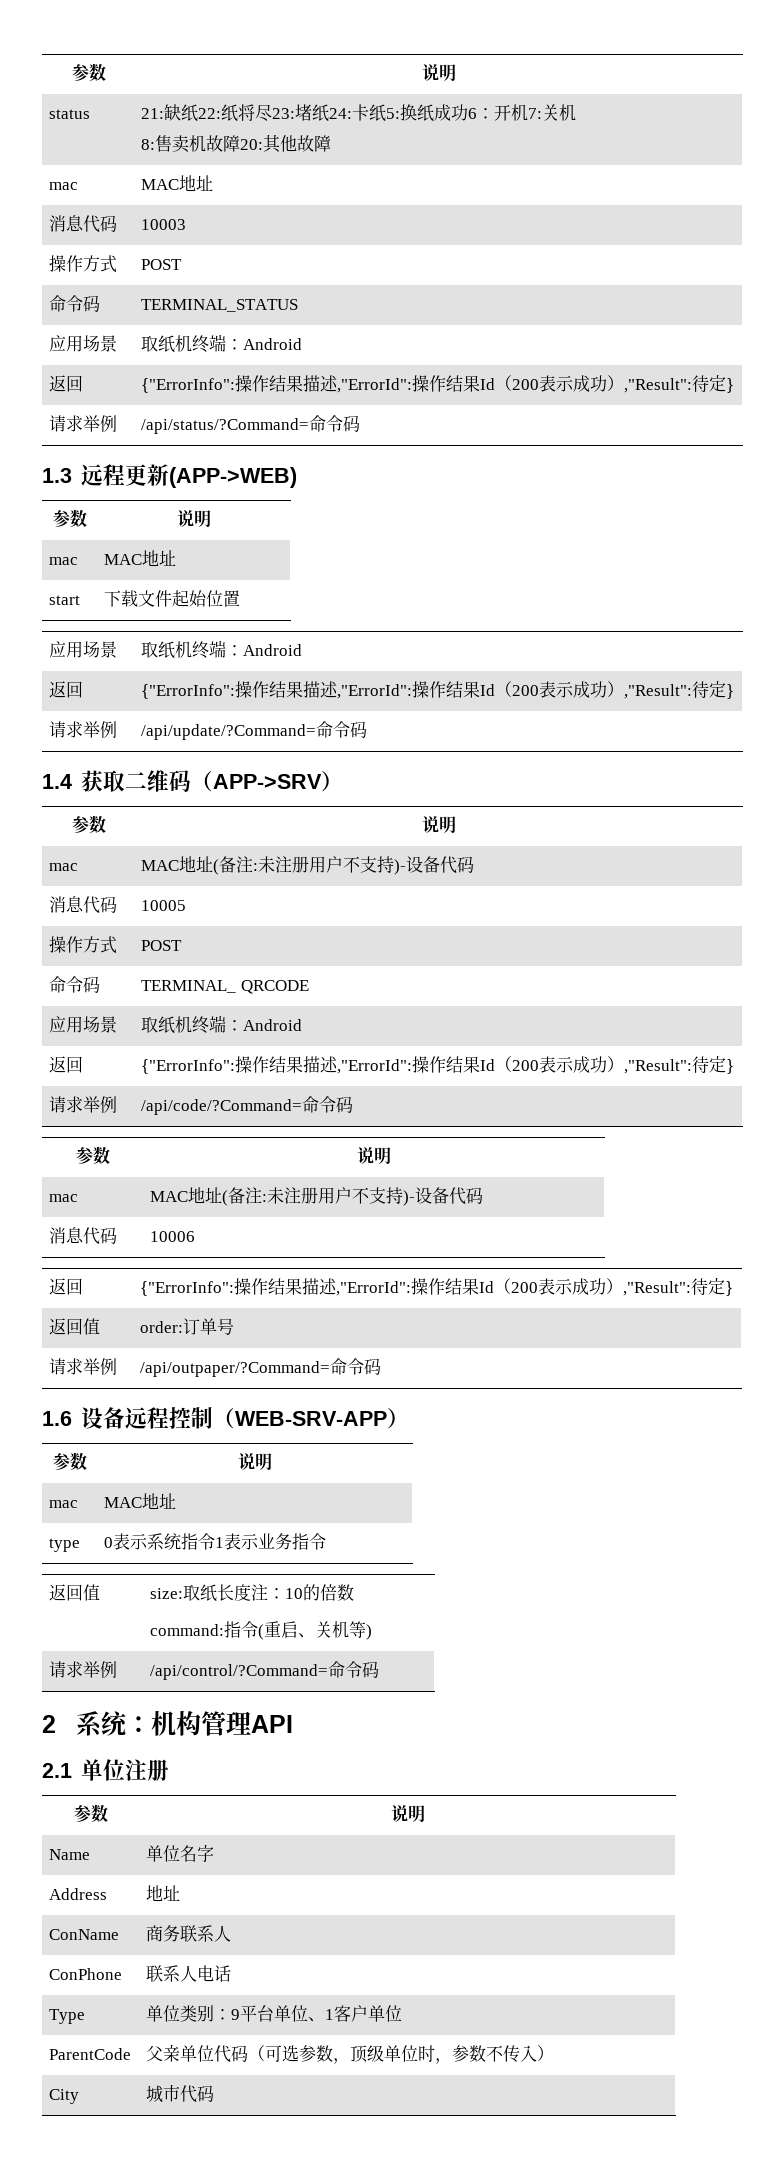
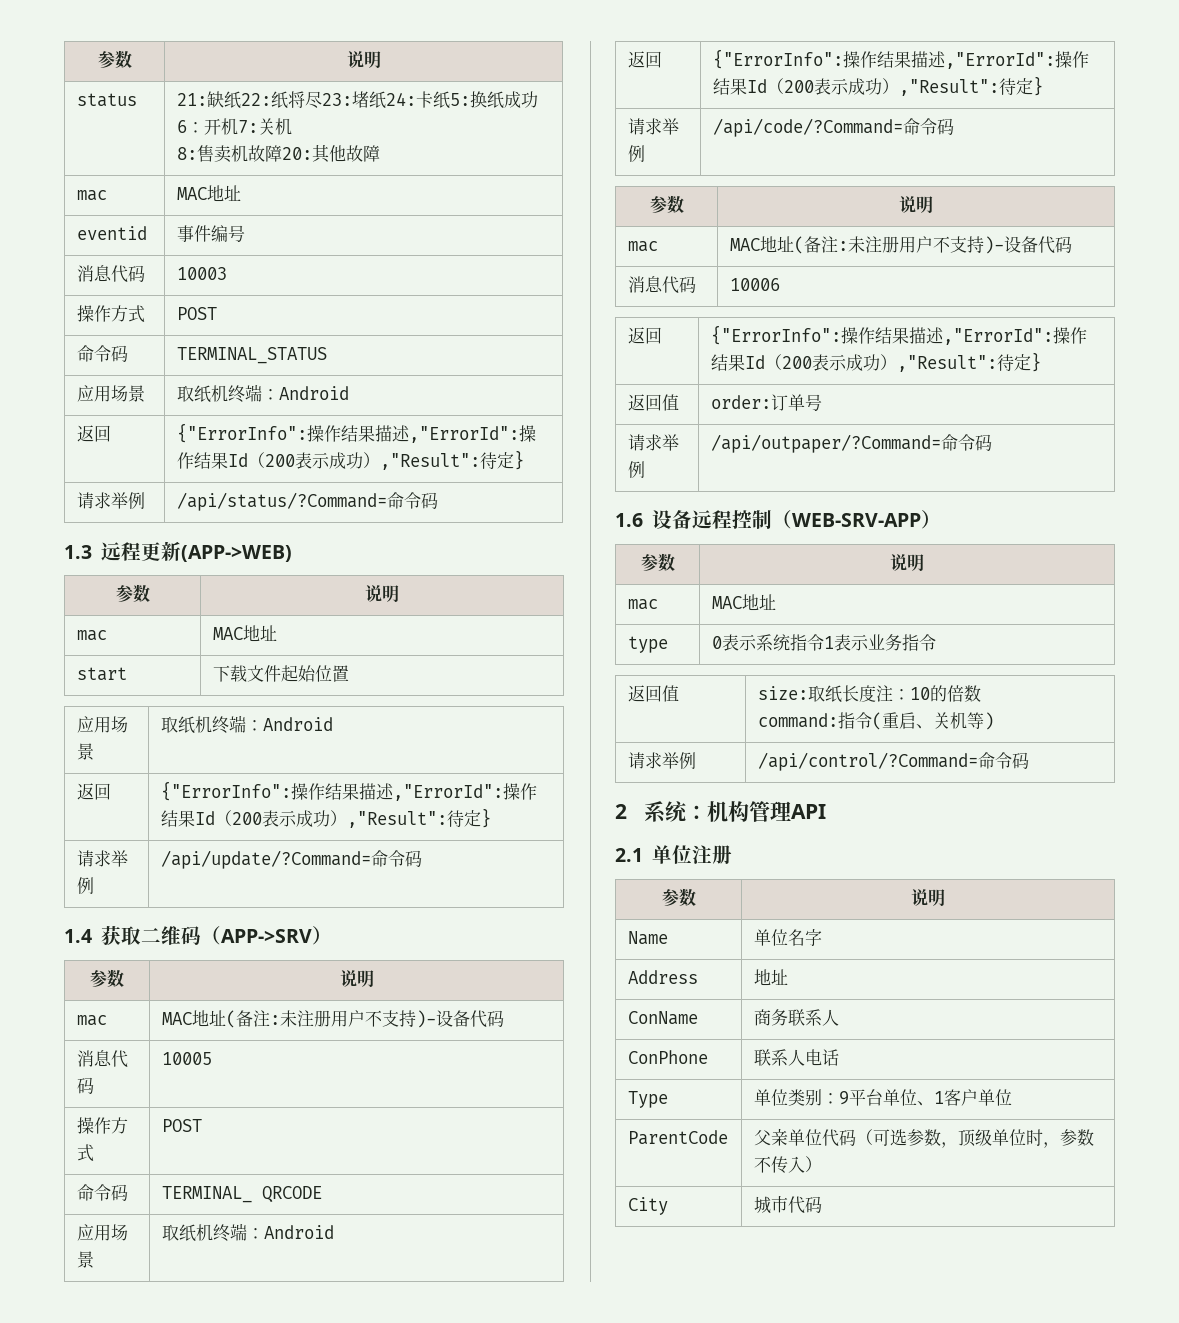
(214, 183) none -> [76,226,147,240] [176,225,245,242] // eventid | 事件编号

